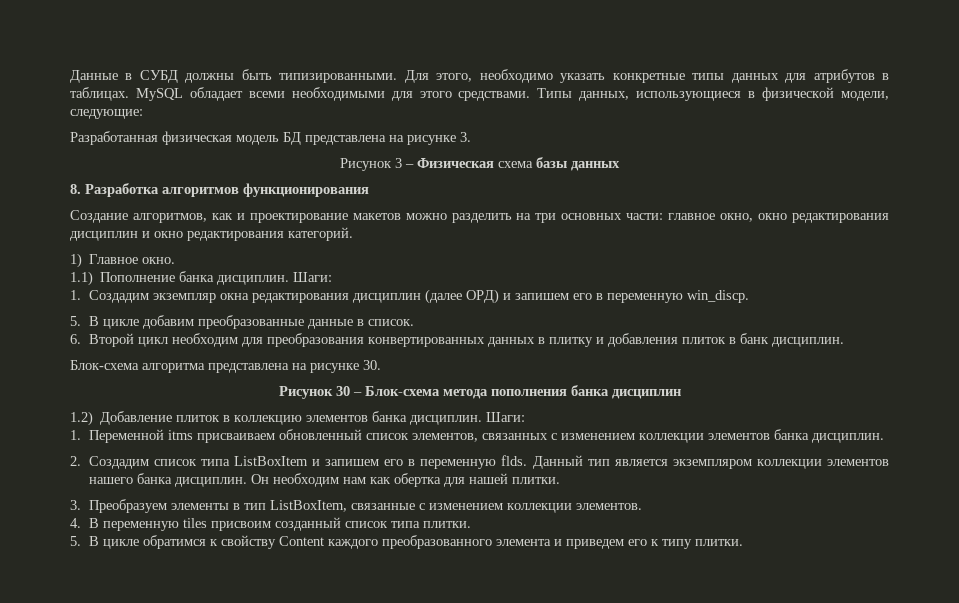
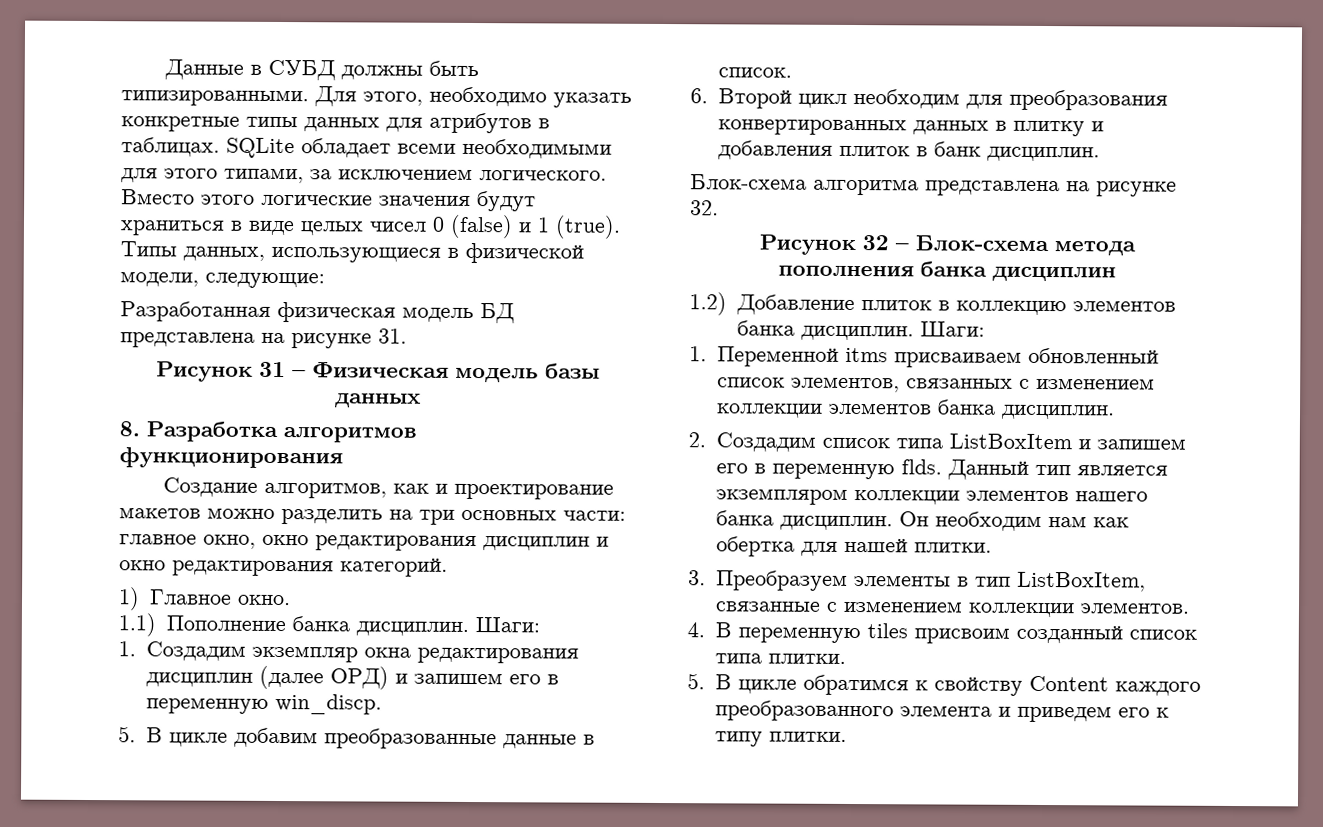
[135,88,183,101] MySQL -> [226,137,295,159] SQLite
[458,91,531,101] средствами. -> [224,168,607,184] [121,189,536,212] [120,214,621,239] типами, за исключением логического. Вместо этого логические значения будут храниться в виде целых чисел 0 (false) и 1 (true).
[460,132,471,142] [340,158,402,171] 3. // Рисунок 3 -> [378,328,407,344] [155,361,286,382] 31. // Рисунок 31
[498,161,533,168] схема -> [454,367,539,383] модель
[363,360,381,370] [278,386,350,399] 30. // Рисунок 30 -> [690,200,719,216] [758,234,889,256] 32. // Рисунок 32

